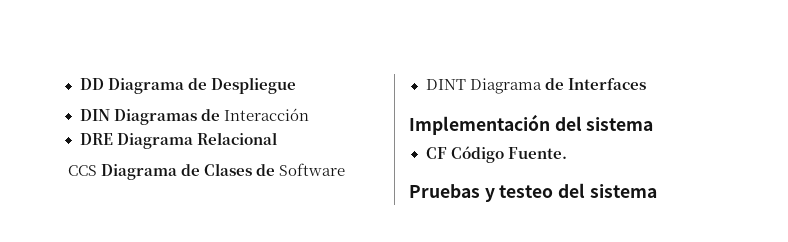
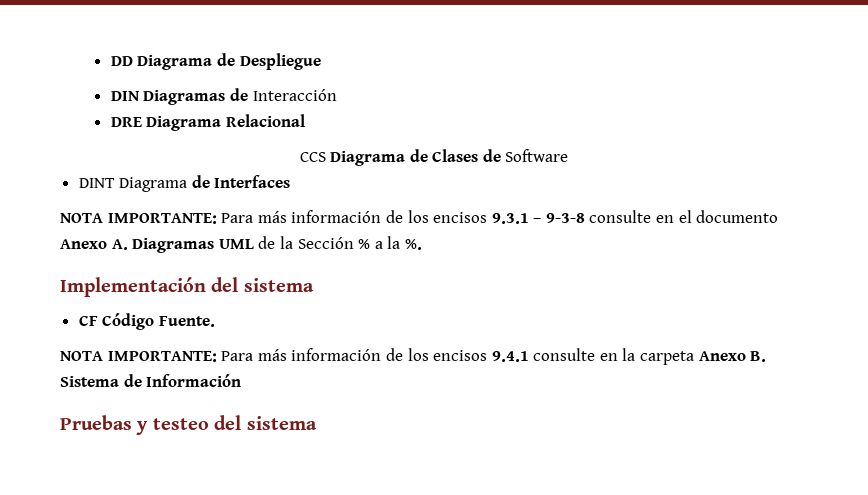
(646, 84) none -> [60,210,779,224] [60,236,422,253] // NOTA IMPORTANTE: Para más información de los encisos 9.3.1 – 9-3-8 consulte en el documento Anexo A. Diagramas UML de la Sección % a la %.
(567, 153) none -> [60,348,767,365] [60,374,242,387] // NOTA IMPORTANTE: Para más información de los encisos 9.4.1 consulte en la carpeta Anexo B. Sistema de Información

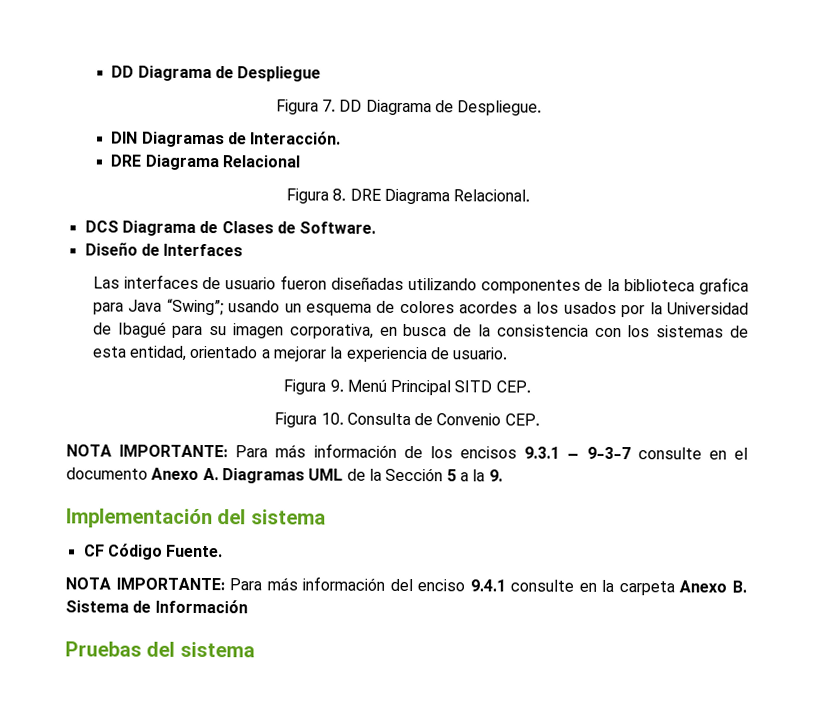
(321, 61) none -> [275,99,543,116] // Figura 7. DD Diagrama de Despliegue.
[252,89,337,101] Interacción -> [250,131,342,145] Interacción.
[299,152,326,162] CCS -> [285,188,531,205] [84,220,119,233] Figura 8. DRE Diagrama Relacional. // DCS
[505,149,569,162] [78,177,188,192] Software // DINT Diagrama -> [299,221,377,234] [84,242,138,256] Software. // Diseño
(291, 181) none -> [92,274,749,295] [92,298,750,318] [92,321,749,339] [91,345,509,363] [283,379,531,396] [274,412,540,428] // Las interfaces de usuario fueron diseñadas utilizando componentes de la biblioteca grafica para Java “Swing”; usando un esquema de colores acordes a los usados por la Universidad de Ibagué para su imagen corporativa, en busca de la consistencia con los sistemas de esta entidad, orientado a mejorar la experiencia de usuario. // Figura 9. Menú Principal SITD CEP. // Figura 10. Consulta de Convenio CEP.
[545,213,585,223] 9-3-8 -> [586,446,631,460] 9-3-7
[358,239,371,249] % -> [446,469,457,482] 5
[404,239,422,250] %. -> [488,469,503,482] 9.
[385,348,488,361] de los encisos -> [389,578,466,592] del enciso
[136,418,209,435] y testeo -> (142, 649) none

